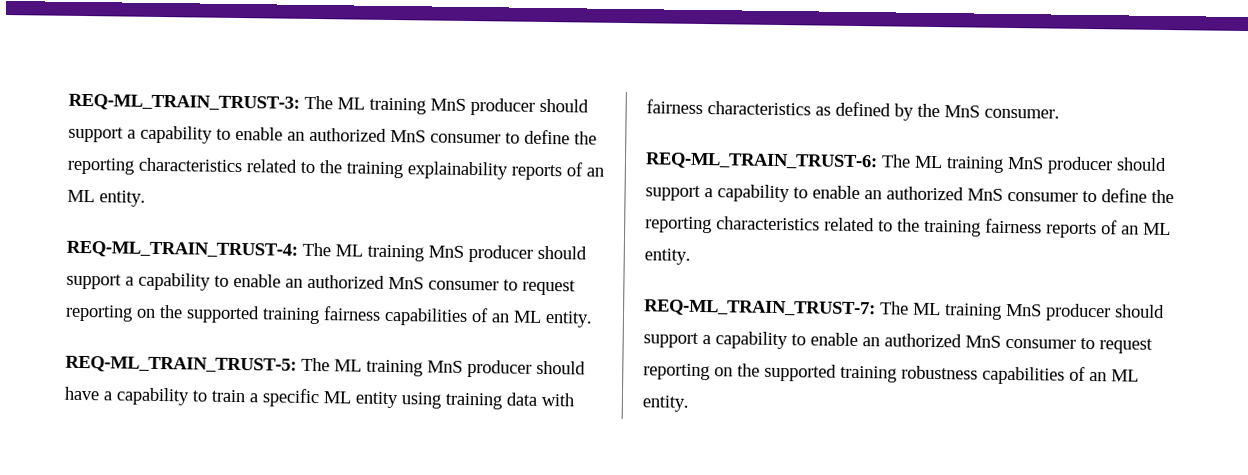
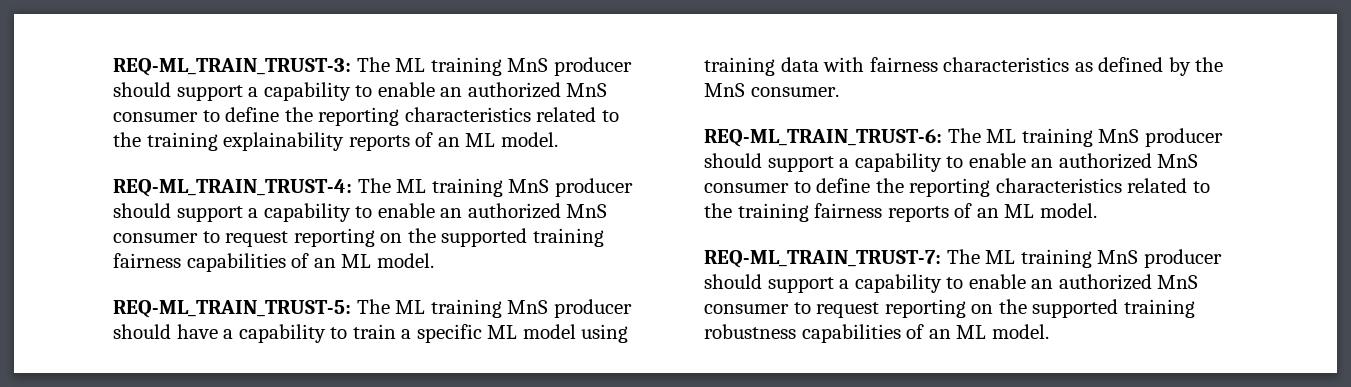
[99,190,146,207] entity. -> [500,132,558,147] model.
[545,310,593,328] entity. -> [376,253,434,268] model.
[355,391,398,409] entity -> [522,324,576,339] model
[644,248,691,265] entity. -> [1039,203,1097,218] model.
[642,395,689,412] entity. -> [991,324,1049,339] model.

